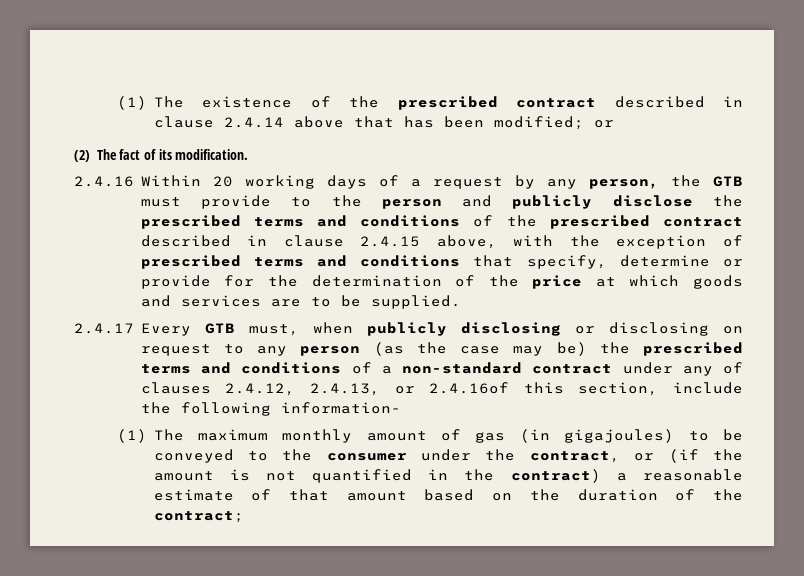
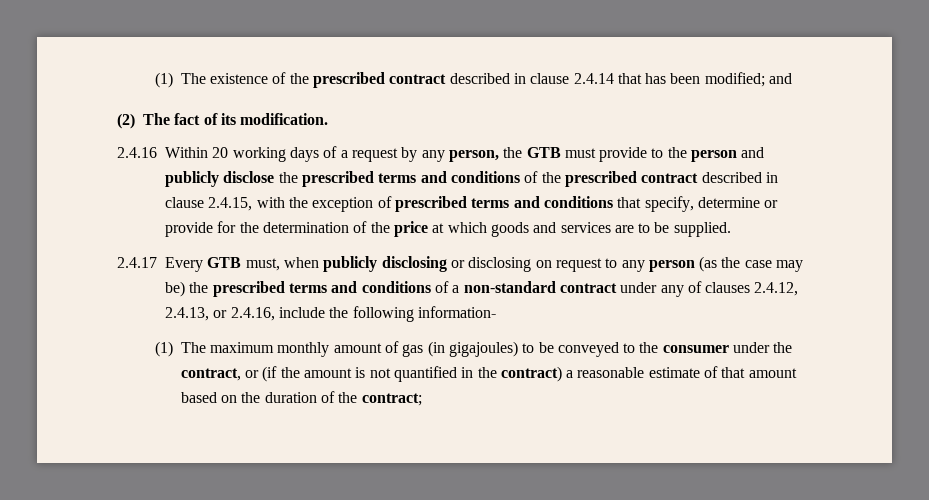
[293,116,344,128] above -> (614, 78) none
[593,120,614,128] or -> [769,73,793,84] and
[360,235,497,249] 2.4.15 above, -> [208,197,253,211] 2.4.15,
[429,382,659,396] 2.4.16of this section, -> [230,307,275,321] 2.4.16,

